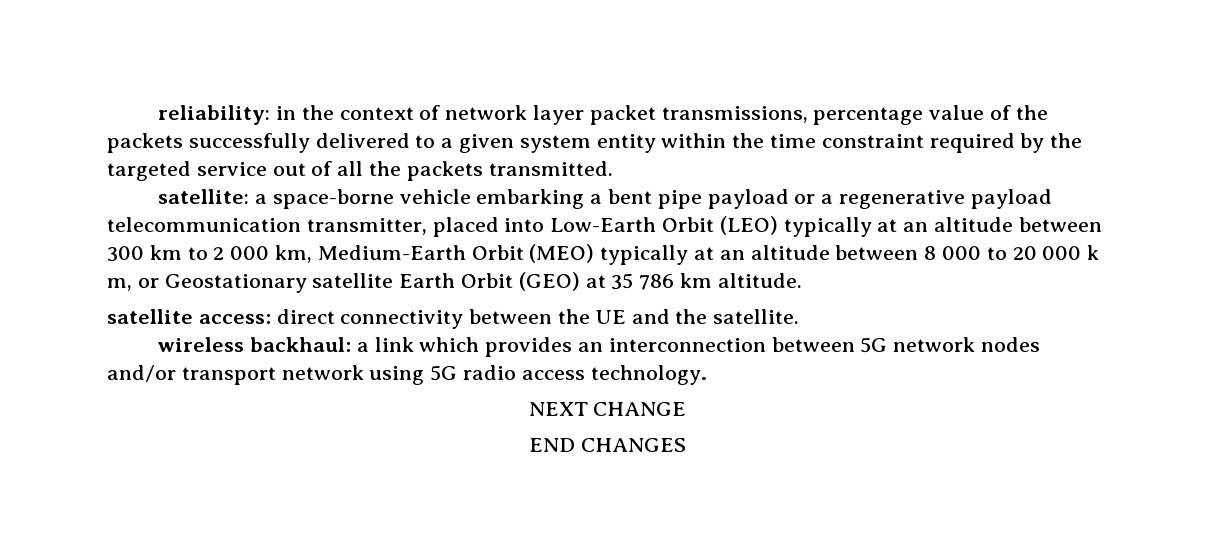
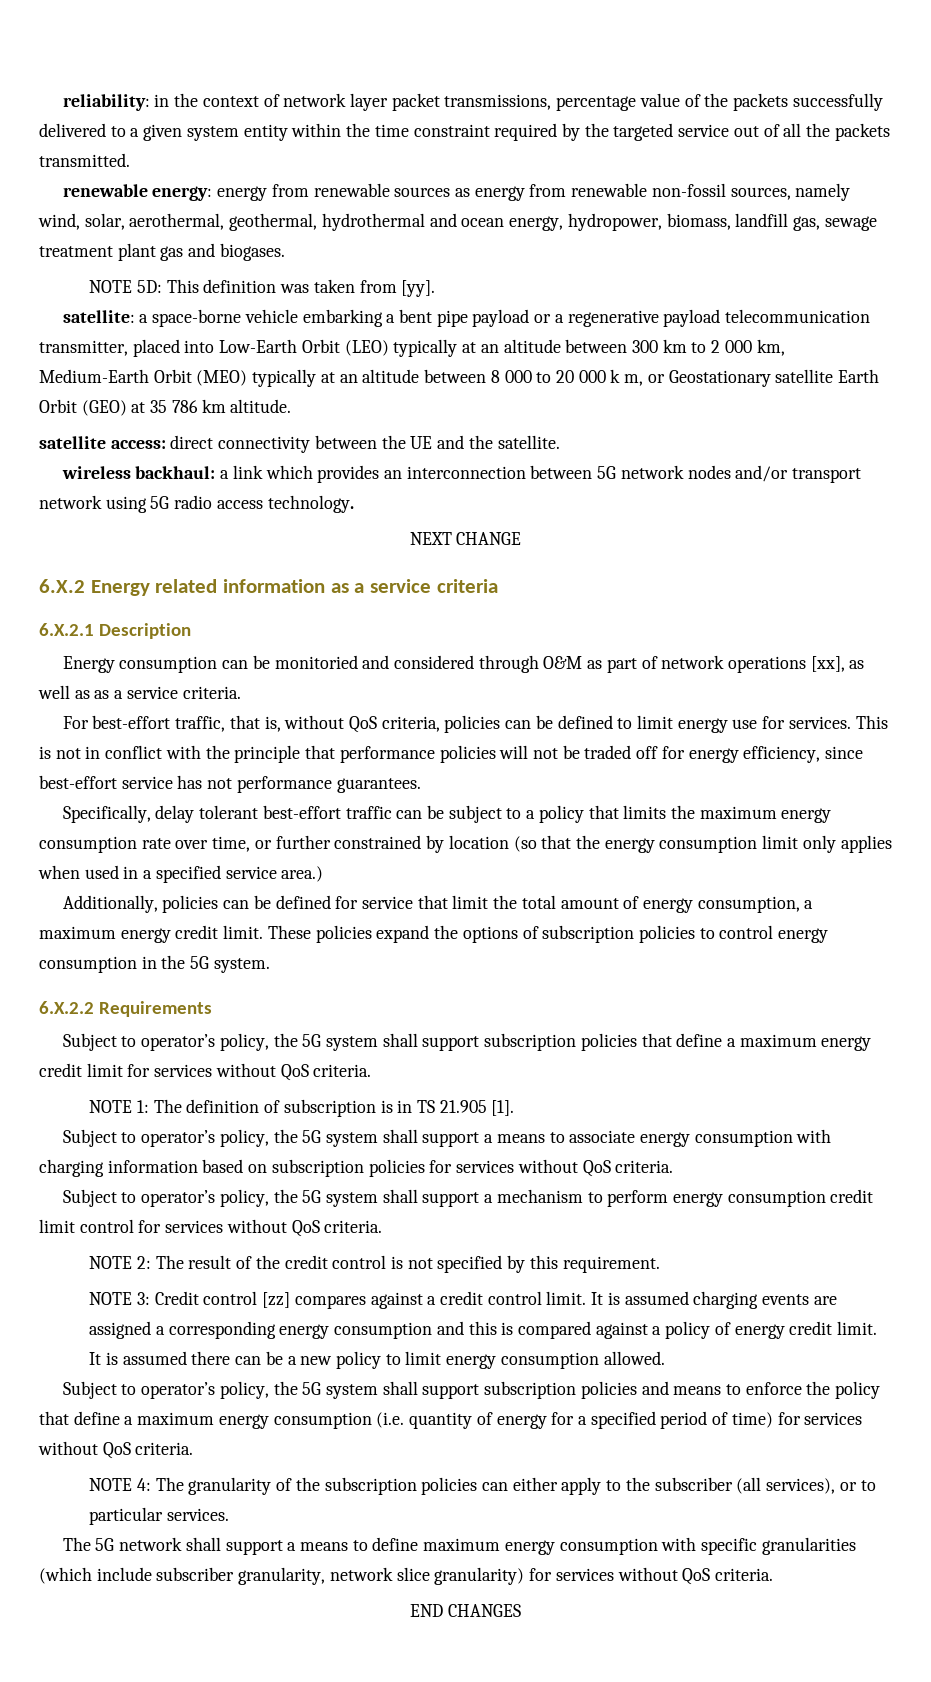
(613, 168) none -> [62,183,851,201] [38,213,877,231] [39,243,285,261] [89,279,436,297] // renewable energy: energy from renewable sources as energy from renewable non-fossil sources, namely wind, solar, aerothermal, geothermal, hydrothermal and ocean energy, hydropower, biomass, landfill gas, sewage treatment plant gas and biogases. // NOTE 5D: This definition was taken from [yy].
(687, 409) none -> [39,579,498,596] [39,623,191,639] [62,655,865,673] [38,685,241,699] [62,715,888,733] [39,745,864,763] [39,775,421,793] [62,805,832,823] [39,835,892,853] [38,865,324,883] [62,895,814,913] [39,925,829,943] [39,955,270,973] [39,1001,212,1017] [62,1033,872,1051] [39,1063,372,1081] [89,1099,515,1117] [62,1129,832,1147] [39,1159,674,1177] [62,1189,874,1207] [39,1219,383,1237] [89,1255,660,1273] [89,1291,837,1309] [89,1321,878,1339] [89,1351,665,1369] [62,1381,881,1399] [39,1411,863,1429] [38,1441,194,1459] [89,1477,876,1495] [89,1507,229,1525] [62,1537,856,1555] [39,1567,773,1585] // 6.X.2 Energy related information as a service criteria // 6.X.2.1 Description // Energy consumption can be monitoried and considered through O&M as part of network operations [xx], as well as as a service criteria. // For best-effort traffic, that is, without QoS criteria, policies can be defined to limit energy use for services. This is not in conflict with the principle that performance policies will not be traded off for energy efficiency, since best-effort service has not performance guarantees. // Specifically, delay tolerant best-effort traffic can be subject to a policy that limits the maximum energy consumption rate over time, or further constrained by location (so that the energy consumption limit only applies when used in a specified service area.) // Additionally, policies can be defined for service that limit the total amount of energy consumption, a maximum energy credit limit. These policies expand the options of subscription policies to control energy consumption in the 5G system. // 6.X.2.2 Requirements // Subject to operator’s policy, the 5G system shall support subscription policies that define a maximum energy credit limit for services without QoS criteria. // NOTE 1: The definition of subscription is in TS 21.905 [1]. // Subject to operator’s policy, the 5G system shall support a means to associate energy consumption with charging information based on subscription policies for services without QoS criteria. // Subject to operator’s policy, the 5G system shall support a mechanism to perform energy consumption credit limit control for services without QoS criteria. // NOTE 2: The result of the credit control is not specified by this requirement. // NOTE 3: Credit control [zz] compares against a credit control limit. It is assumed charging events are assigned a corresponding energy consumption and this is compared against a policy of energy credit limit. It is assumed there can be a new policy to limit energy consumption allowed. // Subject to operator’s policy, the 5G system shall support subscription policies and means to enforce the policy that define a maximum energy consumption (i.e. quantity of energy for a specified period of time) for services without QoS criteria. // NOTE 4: The granularity of the subscription policies can either apply to the subscriber (all services), or to particular services. // The 5G network shall support a means to define maximum energy consumption with specific granularities (which include subscriber granularity, network slice granularity) for services without QoS criteria.

